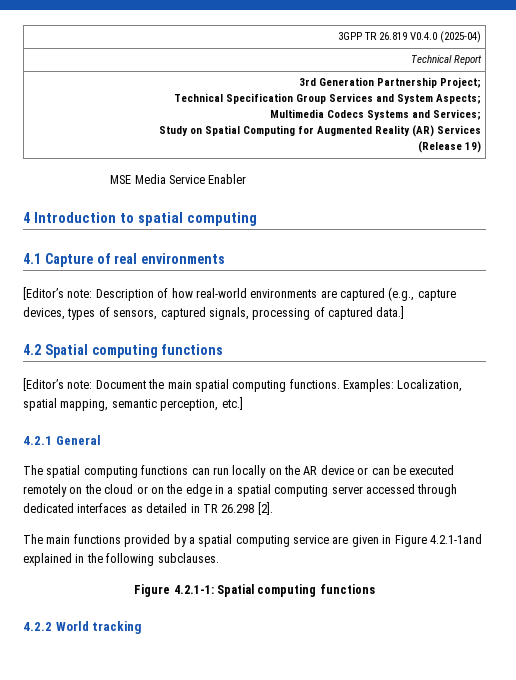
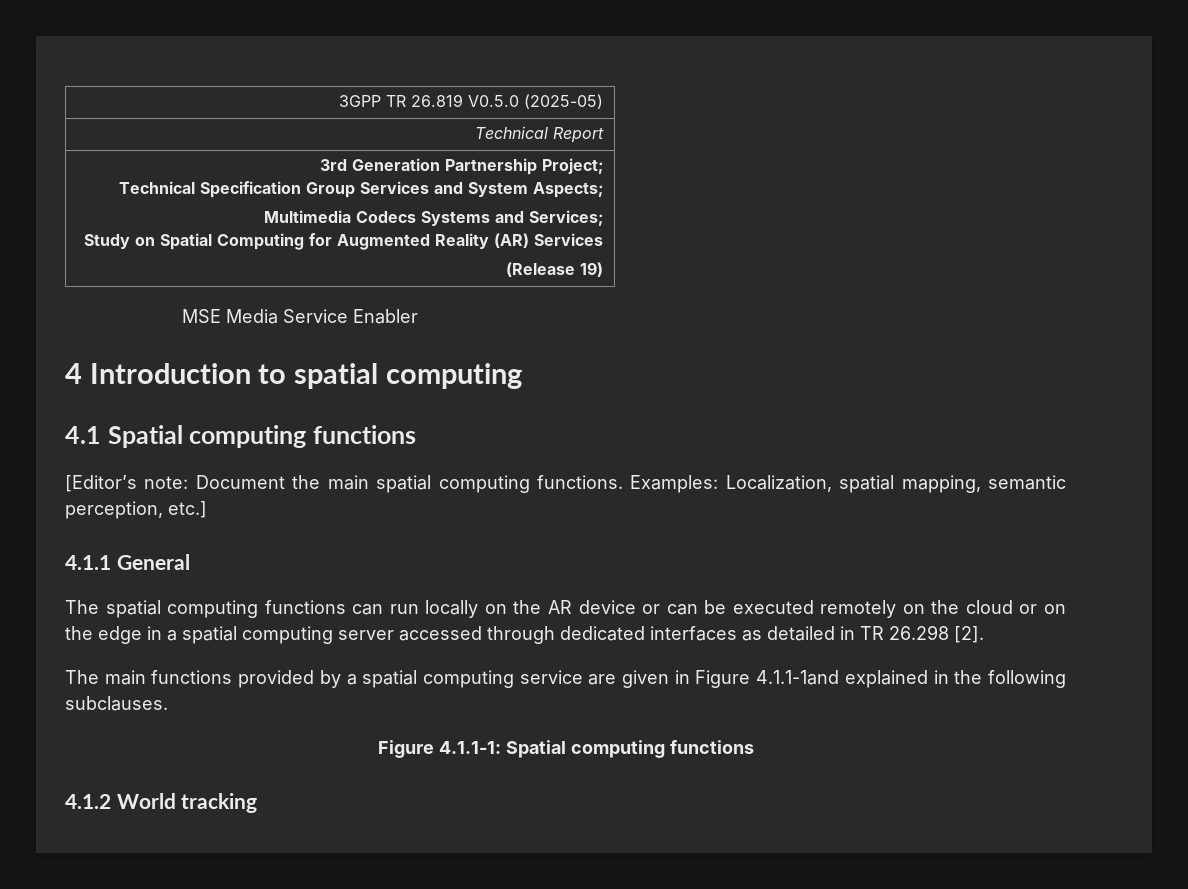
[409,31,481,43] V0.4.0 (2025-04) -> [467,94,603,109] V0.5.0 (2025-05)
[44,253,226,267] [23,287,456,301] [23,306,405,320] [23,344,41,355] Capture of real environments // [Editor’s note: Description of how real-world environments are captured (e.g., capture devices, types of sensors, captured signals, processing of captured data.] // 4.2 -> (101, 435) none
[23,436,52,445] 4.2.1 -> [65,555,111,570] 4.1.1
[429,534,482,544] 4.2.1-1and -> [756,670,840,685] 4.1.1-1and
[173,584,375,597] [23,622,52,631] 4.2.1-1: Spatial computing functions // 4.2.2 -> [438,740,754,758] [65,794,111,809] 4.1.1-1: Spatial computing functions // 4.1.2

